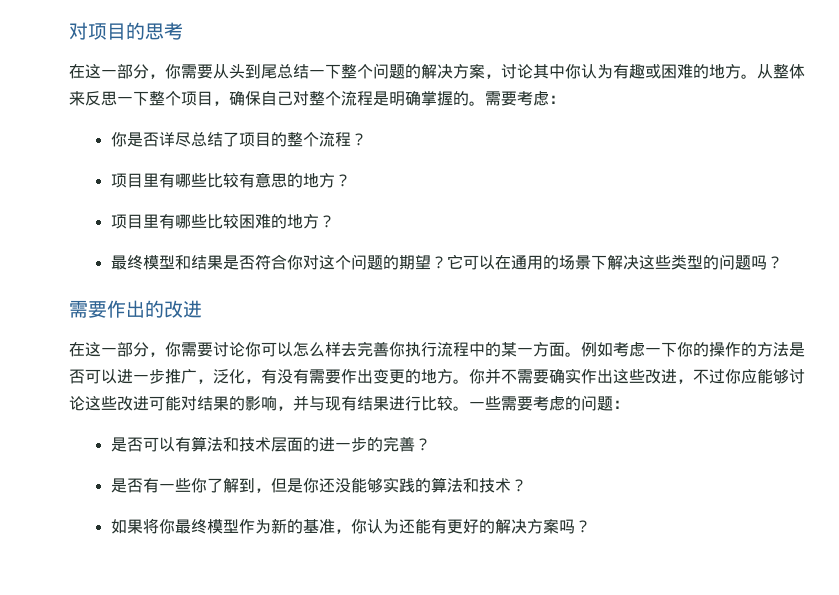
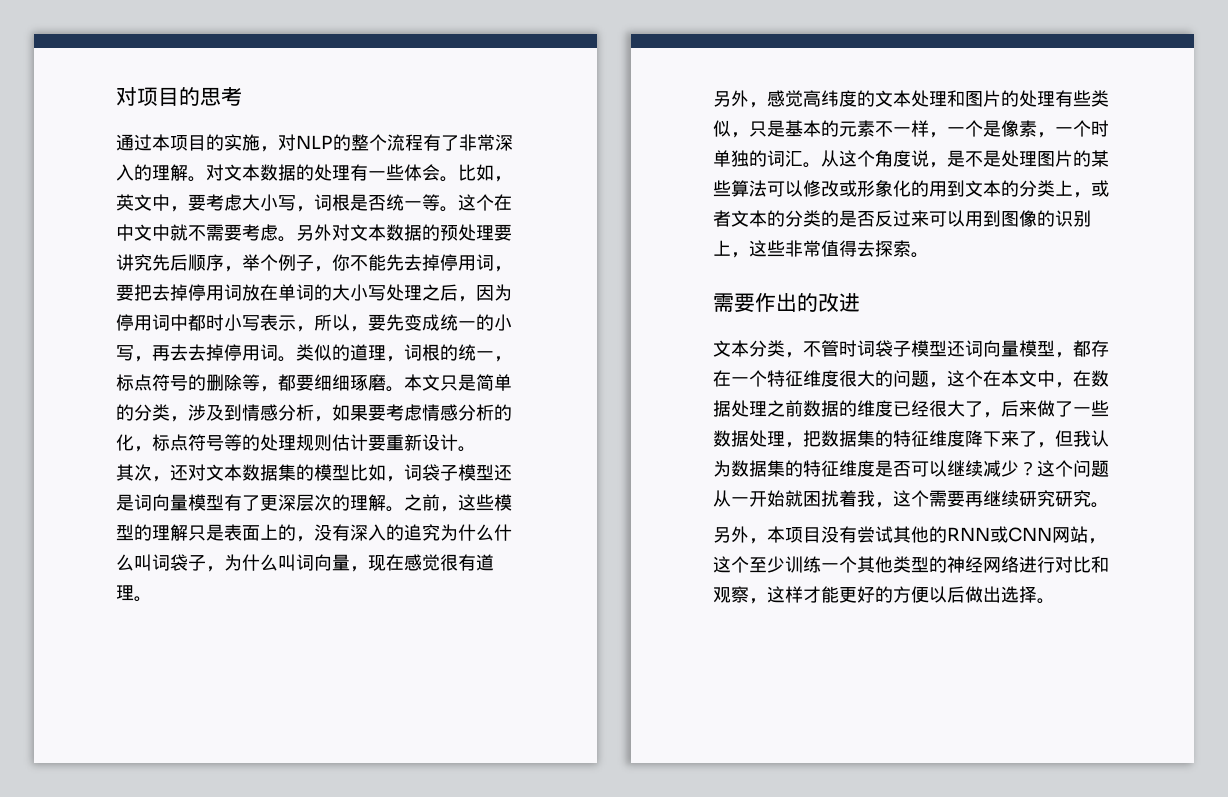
[69,63,805,79] [69,90,565,106] [110,132,367,147] [110,172,351,188] [110,214,335,229] [110,254,783,270] [69,300,202,318] [69,341,805,357] [69,368,805,384] [69,395,629,411] [110,436,431,452] [110,477,527,493] [110,518,591,534] 在这一部分，你需要从头到尾总结一下整个问题的解决方案，讨论其中你认为有趣或困难的地方。从整体来反思一下整个项目，确保自己对整个流程是明确掌握的。需要考虑： // 你是否详尽总结了项目的整个流程？ // 项目里有哪些比较有意思的地方？ // 项目里有哪些比较困难的地方？ // 最终模型和结果是否符合你对这个问题的期望？它可以在通用的场景下解决这些类型的问题吗？ // 需要作出的改进 // 在这一部分，你需要讨论你可以怎么样去完善你执行流程中的某一方面。例如考虑一下你的操作的方法是否可以进一步推广，泛化，有没有需要作出变更的地方。你并不需要确实作出这些改进，不过你应能够讨论这些改进可能对结果的影响，并与现有结果进行比较。一些需要考虑的问题： // 是否可以有算法和技术层面的进一步的完善？ // 是否有一些你了解到，但是你还没能够实践的算法和技术？ // 如果将你最终模型作为新的基准，你认为还能有更好的解决方案吗？ -> [116,134,513,152] [116,164,512,182] [116,194,512,212] [116,224,512,242] [116,254,512,272] [116,284,512,302] [116,314,512,332] [116,344,512,362] [116,374,512,392] [116,404,512,422] [116,434,476,452] [116,464,512,482] [116,494,512,512] [116,524,512,542] [116,554,494,572] [116,585,152,602] [713,90,1109,108] [713,120,1109,138] [713,150,1109,168] [713,180,1109,198] [713,210,1091,227] [713,240,929,258] [713,293,860,312] [713,340,1109,358] [713,370,1109,388] [713,400,1109,418] [713,430,1109,448] [713,460,1109,477] [713,490,1109,508] [713,526,1106,544] [713,556,1109,573] [713,586,1055,604] 通过本项目的实施，对NLP的整个流程有了非常深入的理解。对文本数据的处理有一些体会。比如，英文中，要考虑大小写，词根是否统一等。这个在中文中就不需要考虑。另外对文本数据的预处理要讲究先后顺序，举个例子，你不能先去掉停用词，要把去掉停用词放在单词的大小写处理之后，因为停用词中都时小写表示，所以，要先变成统一的小写，再去去掉停用词。类似的道理，词根的统一，标点符号的删除等，都要细细琢磨。本文只是简单的分类，涉及到情感分析，如果要考虑情感分析的化，标点符号等的处理规则估计要重新设计。 // 其次，还对文本数据集的模型比如，词袋子模型还是词向量模型有了更深层次的理解。之前，这些模型的理解只是表面上的，没有深入的追究为什么什么叫词袋子，为什么叫词向量，现在感觉很有道理。 // 另外，感觉高纬度的文本处理和图片的处理有些类似，只是基本的元素不一样，一个是像素，一个时单独的词汇。从这个角度说，是不是处理图片的某些算法可以修改或形象化的用到文本的分类上，或者文本的分类的是否反过来可以用到图像的识别上，这些非常值得去探索。 // 需要作出的改进 // 文本分类，不管时词袋子模型还词向量模型，都存在一个特征维度很大的问题，这个在本文中，在数据处理之前数据的维度已经很大了，后来做了一些数据处理，把数据集的特征维度降下来了，但我认为数据集的特征维度是否可以继续减少？这个问题从一开始就困扰着我，这个需要再继续研究研究。 // 另外，本项目没有尝试其他的RNN或CNN网站，这个至少训练一个其他类型的神经网络进行对比和观察，这样才能更好的方便以后做出选择。

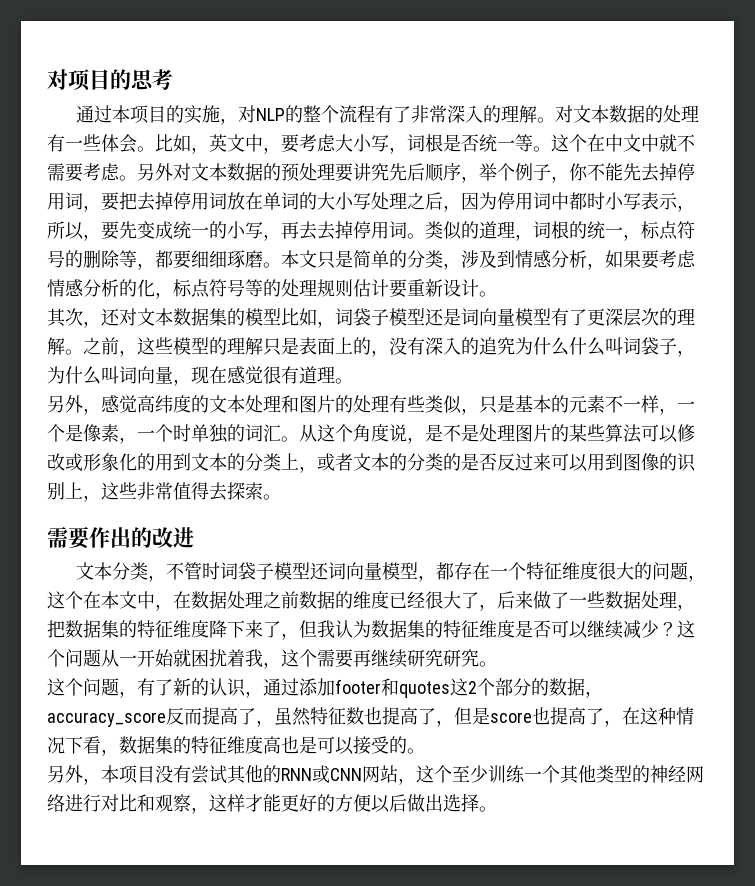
(1109, 505) none -> [47,678,603,698] [47,707,694,727] [47,736,425,756] // 这个问题，有了新的认识，通过添加footer和quotes这2个部分的数据，accuracy_score反而提高了，虽然特征数也提高了，但是score也提高了，在这种情况下看，数据集的特征维度高也是可以接受的。

